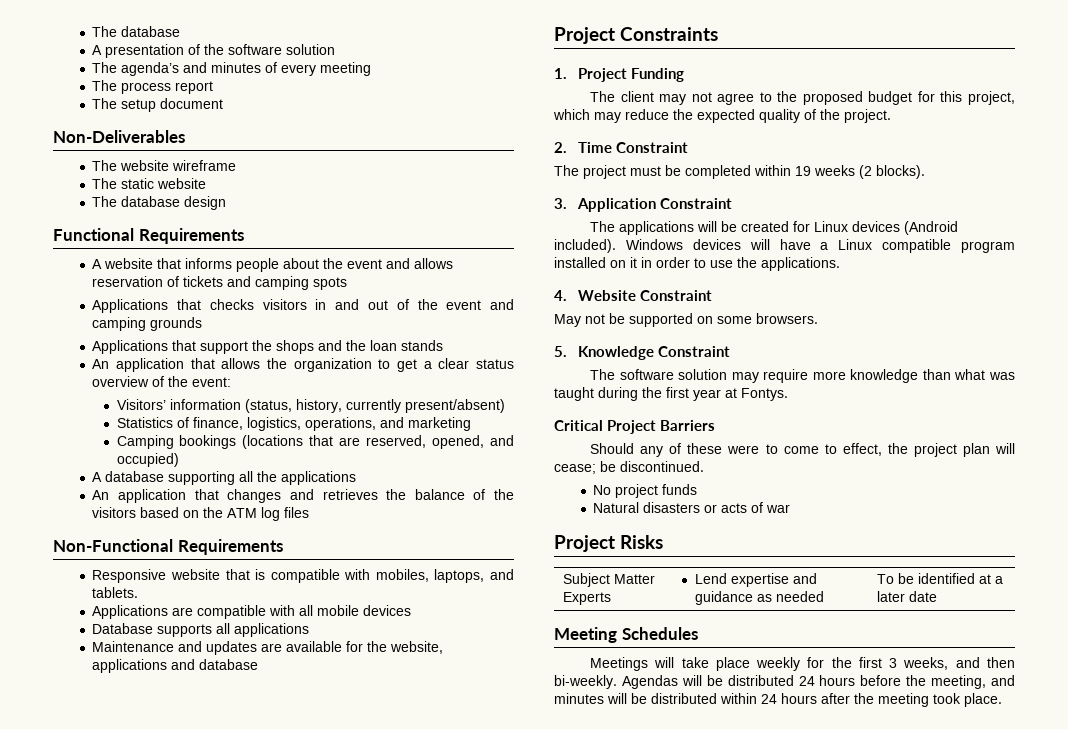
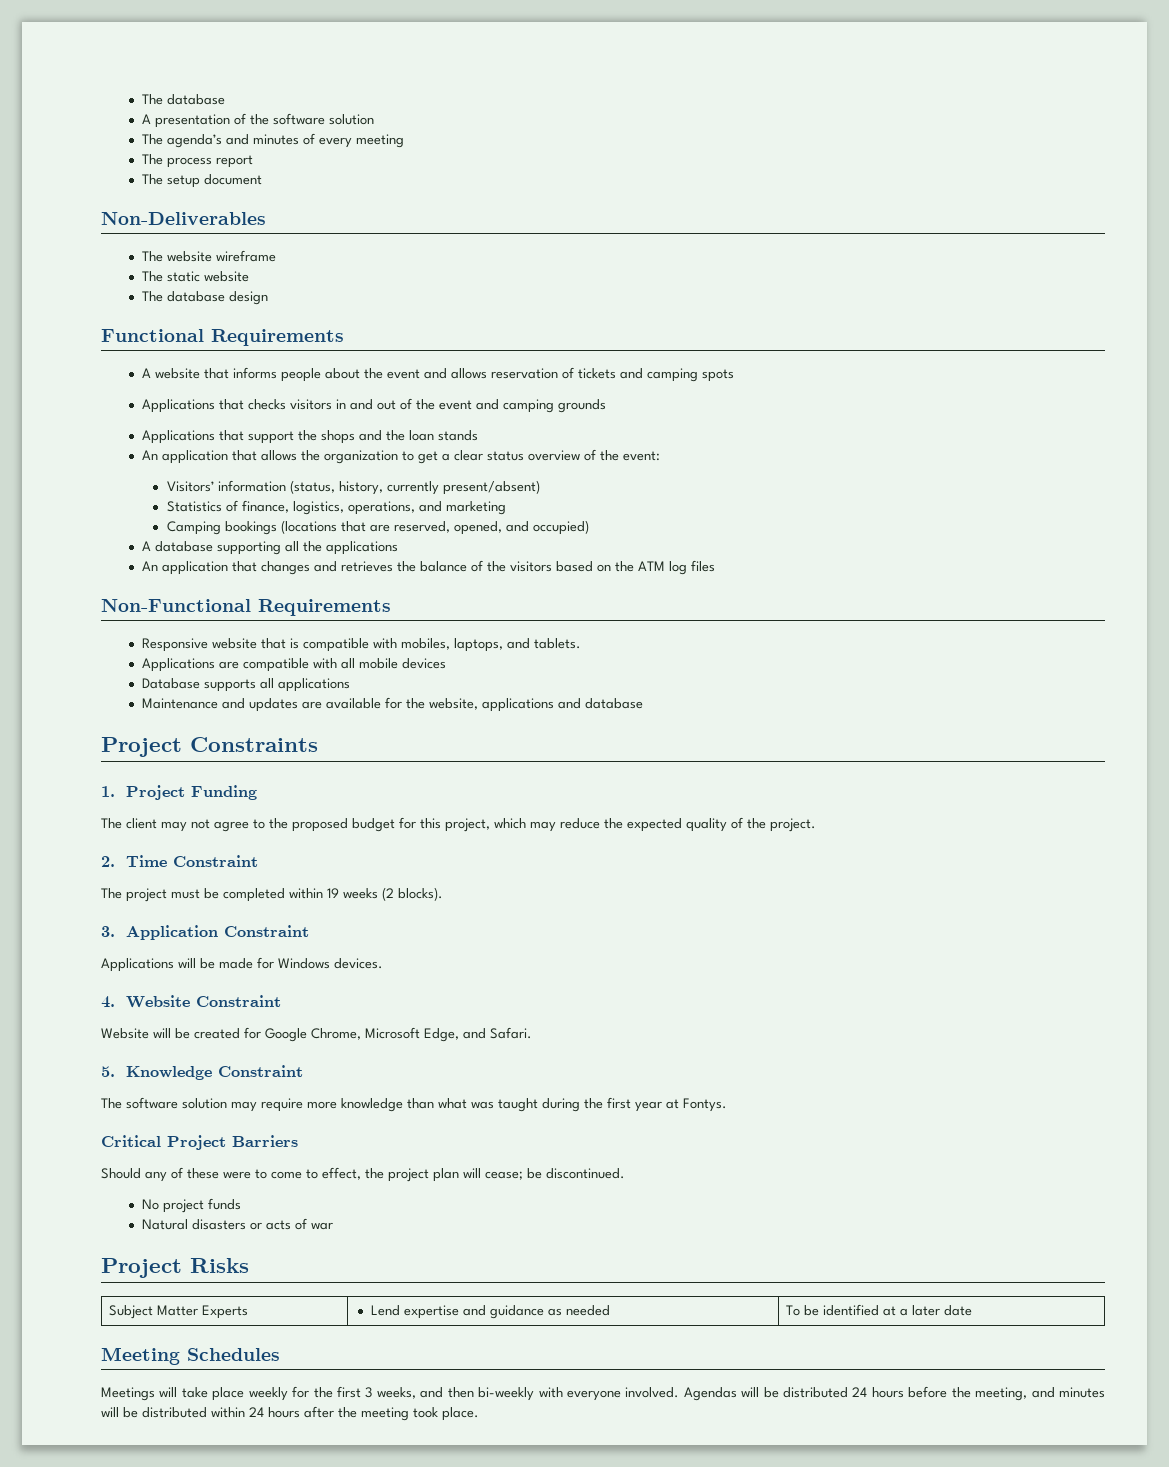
[590,221,959,235] [554,239,1015,253] [554,257,840,271] [554,290,713,301] [554,313,818,327] The applications will be created for Linux devices (Android included). Windows devices will have a Linux compatible program installed on it in order to use the applications. // 4. Website Constraint // May not be supported on some browsers. -> [101,957,383,972] [101,995,281,1008] [101,1027,532,1042] Applications will be made for Windows devices. // 4. Website Constraint // Website will be created for Google Chrome, Microsoft Edge, and Safari.
[554,675,617,689] bi-weekly. -> [478,1387,680,1401] bi-weekly with everyone involved.

